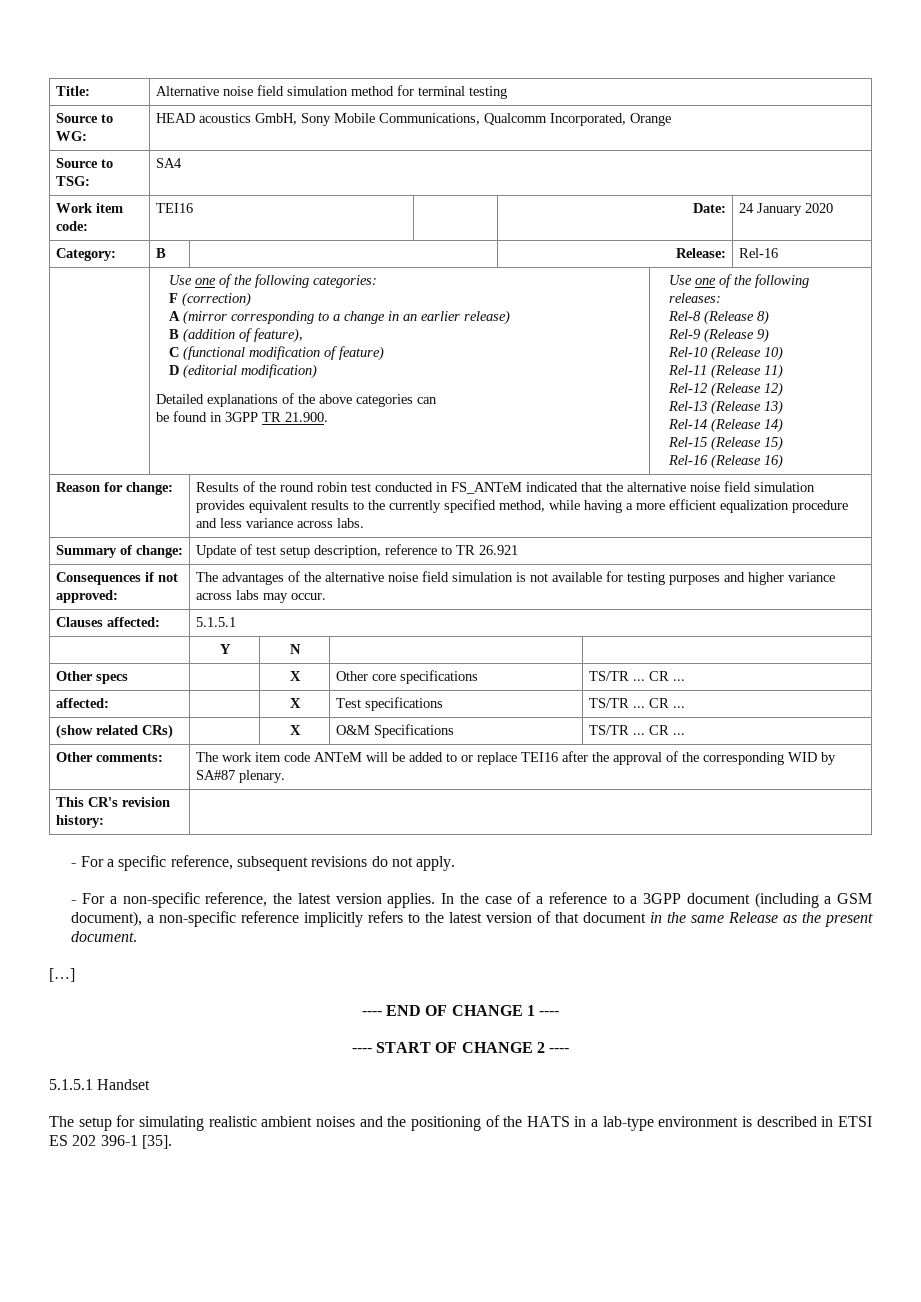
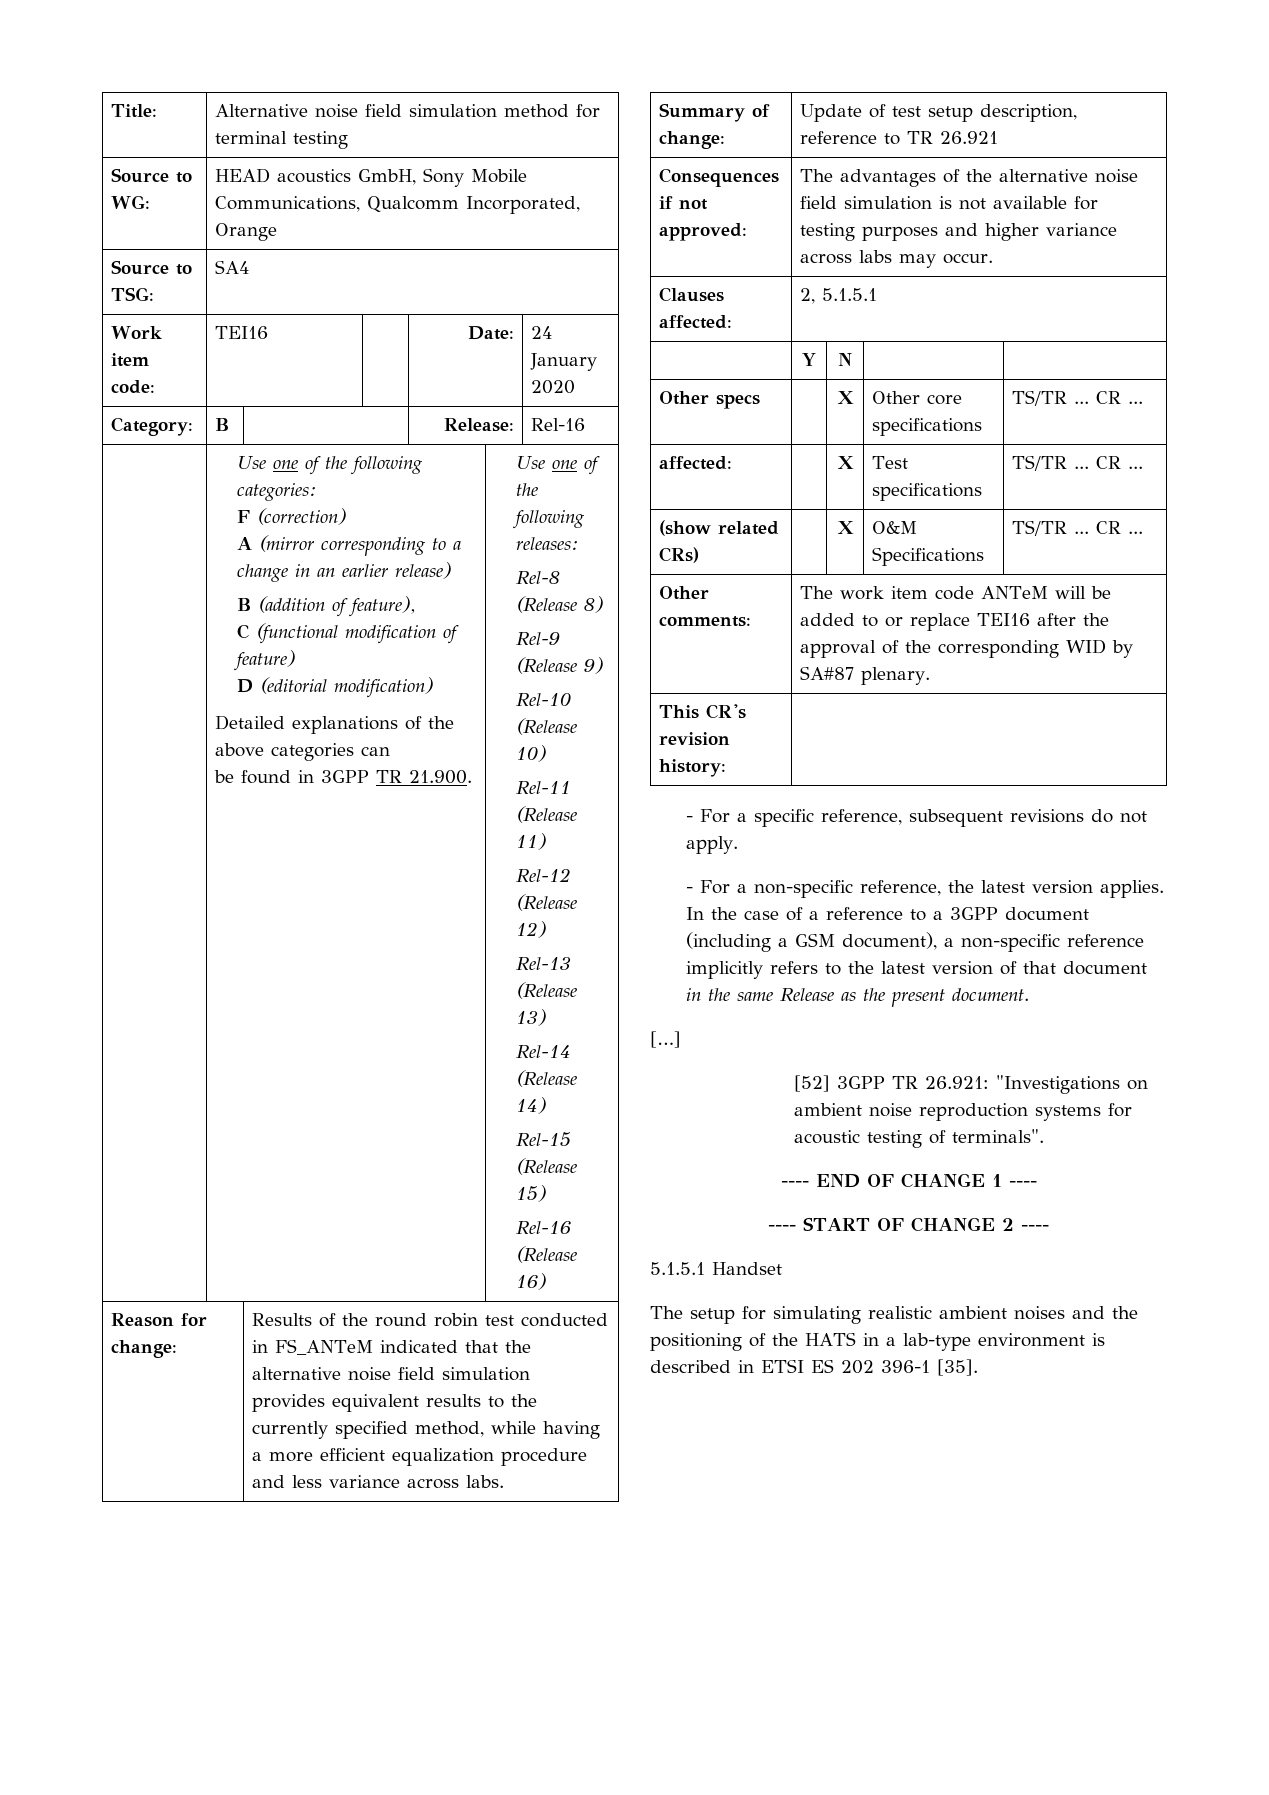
(160, 622) none -> [800,288,816,304] 2,
(75, 975) none -> [794,1075,1149,1094] [794,1103,1133,1121] [794,1129,1045,1148] // [52] 3GPP TR 26.921: "Investigations on ambient noise reproduction systems for acoustic testing of terminals".

